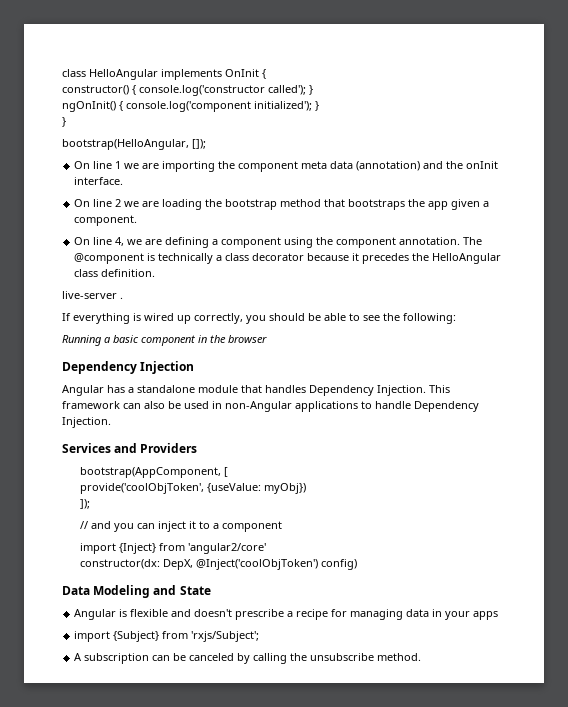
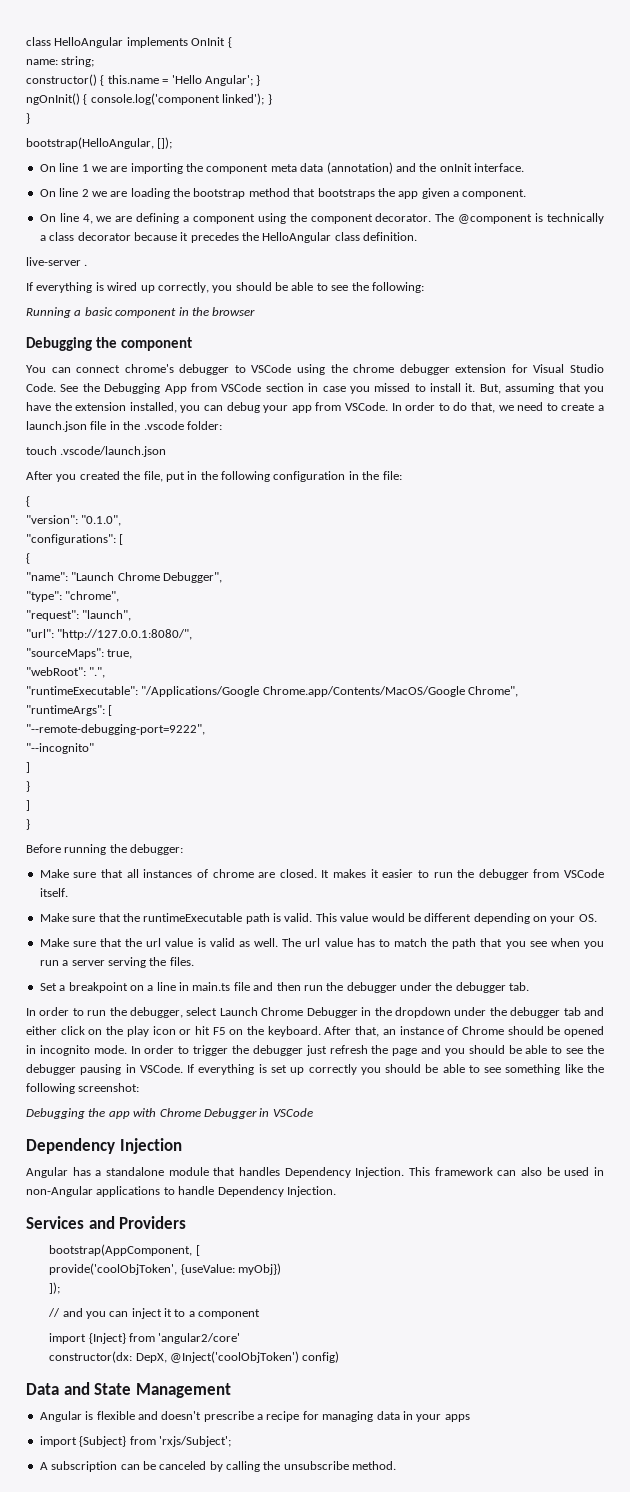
(266, 74) none -> [26,56,95,67] // name: string;
[139,85,306,96] console.log('constructor called'); -> [107,75,253,86] this.name = 'Hello Angular';
[254,101,312,111] initialized'); -> [222,93,265,105] linked');
[399,237,461,245] annotation. -> [375,213,432,222] decorator.
(267, 339) none -> [26,337,192,351] [26,364,604,375] [26,383,605,394] [26,402,605,413] [26,421,222,432] [26,446,167,457] [26,471,402,482] [26,496,30,507] [26,515,122,526] [26,534,124,545] [26,553,30,564] [26,572,223,583] [26,591,120,602] [26,610,132,621] [26,629,193,640] [26,648,133,659] [26,667,106,678] [26,686,519,697] [26,705,113,716] [26,724,205,735] [26,743,94,754] [26,762,30,773] [26,781,30,792] [26,800,30,811] [26,819,30,830] [26,844,184,855] [39,869,604,880] [39,888,68,897] [39,913,597,924] [39,938,604,949] [39,957,194,968] [39,982,530,993] [26,1007,604,1018] [26,1026,604,1037] [26,1045,605,1056] [26,1064,604,1075] [26,1083,140,1094] [26,1108,313,1119] // Debugging the component // You can connect chrome's debugger to VSCode using the chrome debugger extension for Visual Studio Code. See the Debugging App from VSCode section in case you missed to install it. But, assuming that you have the extension installed, you can debug your app from VSCode. In order to do that, we need to create a launch.json file in the .vscode folder: // touch .vscode/launch.json // After you created the file, put in the following configuration in the file: // { // "version": "0.1.0", // "configurations": [ // { // "name": "Launch Chrome Debugger", // "type": "chrome", // "request": "launch", // "url": "http://127.0.0.1:8080/", // "sourceMaps": true, // "webRoot": ".", // "runtimeExecutable": "/Applications/Google Chrome.app/Contents/MacOS/Google Chrome", // "runtimeArgs": [ // "--remote-debugging-port=9222", // "--incognito" // ] // } // ] // } // Before running the debugger: // Make sure that all instances of chrome are closed. It makes it easier to run the debugger from VSCode itself. // Make sure that the runtimeExecutable path is valid. This value would be different depending on your OS. // Make sure that the url value is valid as well. The url value has to match the path that you see when you run a server serving the files. // Set a breakpoint on a line in main.ts file and then run the debugger under the debugger tab. // In order to run the debugger, select Launch Chrome Debugger in the dropdown under the debugger tab and either click on the play icon or hit F5 on the keyboard. After that, an instance of Chrome should be opened in incognito mode. In order to trigger the debugger just refresh the page and you should be able to see the debugger pausing in VSCode. If everything is set up correctly you should be able to see something like the following screenshot: // Debugging the app with Chrome Debugger in VSCode
[93,585,151,598] Modeling -> (59, 1389) none
(211, 590) none -> [135,1383,231,1398] Management

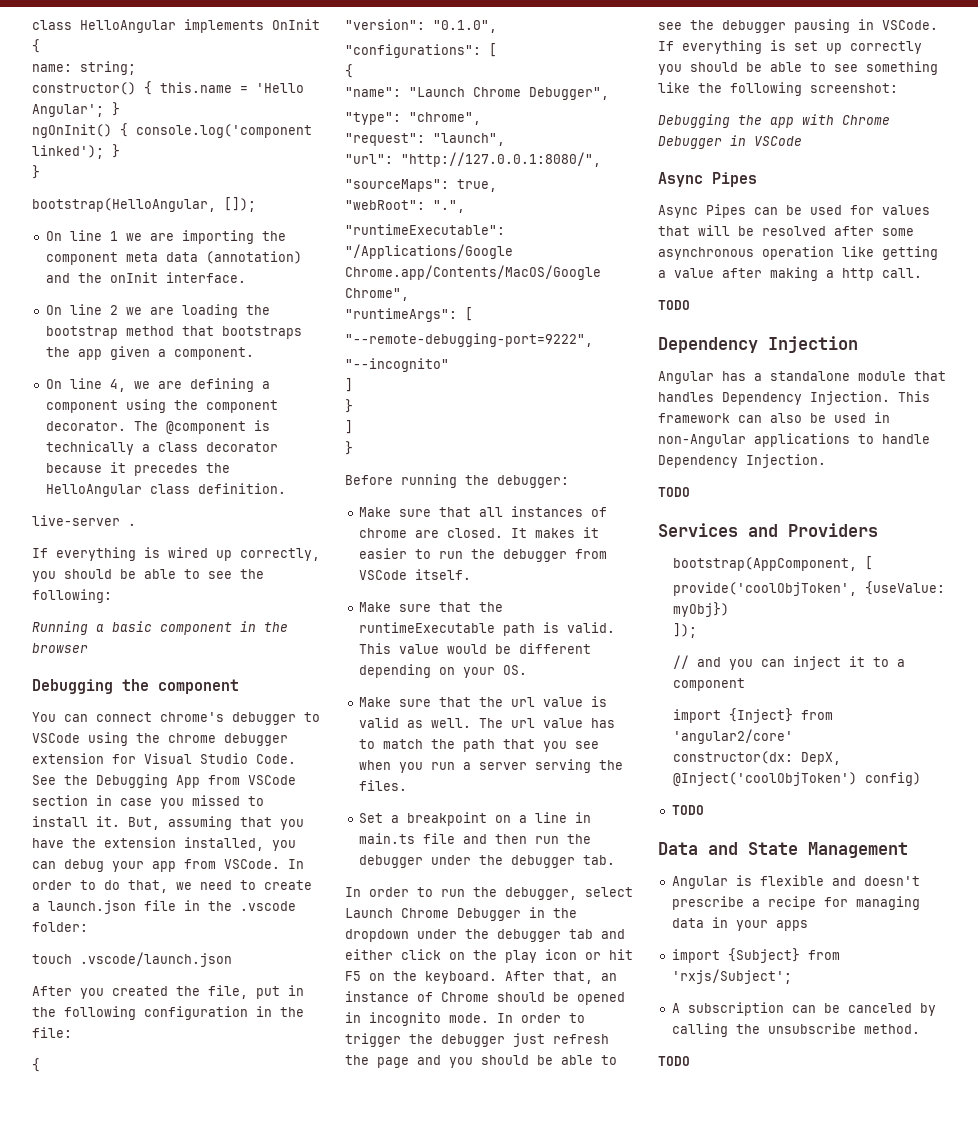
(313, 1112) none -> [658,172,757,187] [658,204,930,218] [658,225,914,236] [658,246,938,260] [658,267,922,281] [658,300,690,310] // Async Pipes // Async Pipes can be used for values that will be resolved after some asynchronous operation like getting a value after making a http call. // TODO
(336, 1191) none -> [658,487,690,497] // TODO
(340, 1357) none -> [671,805,704,815] // TODO
(397, 1465) none -> [658,1056,690,1066] // TODO

